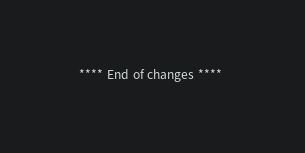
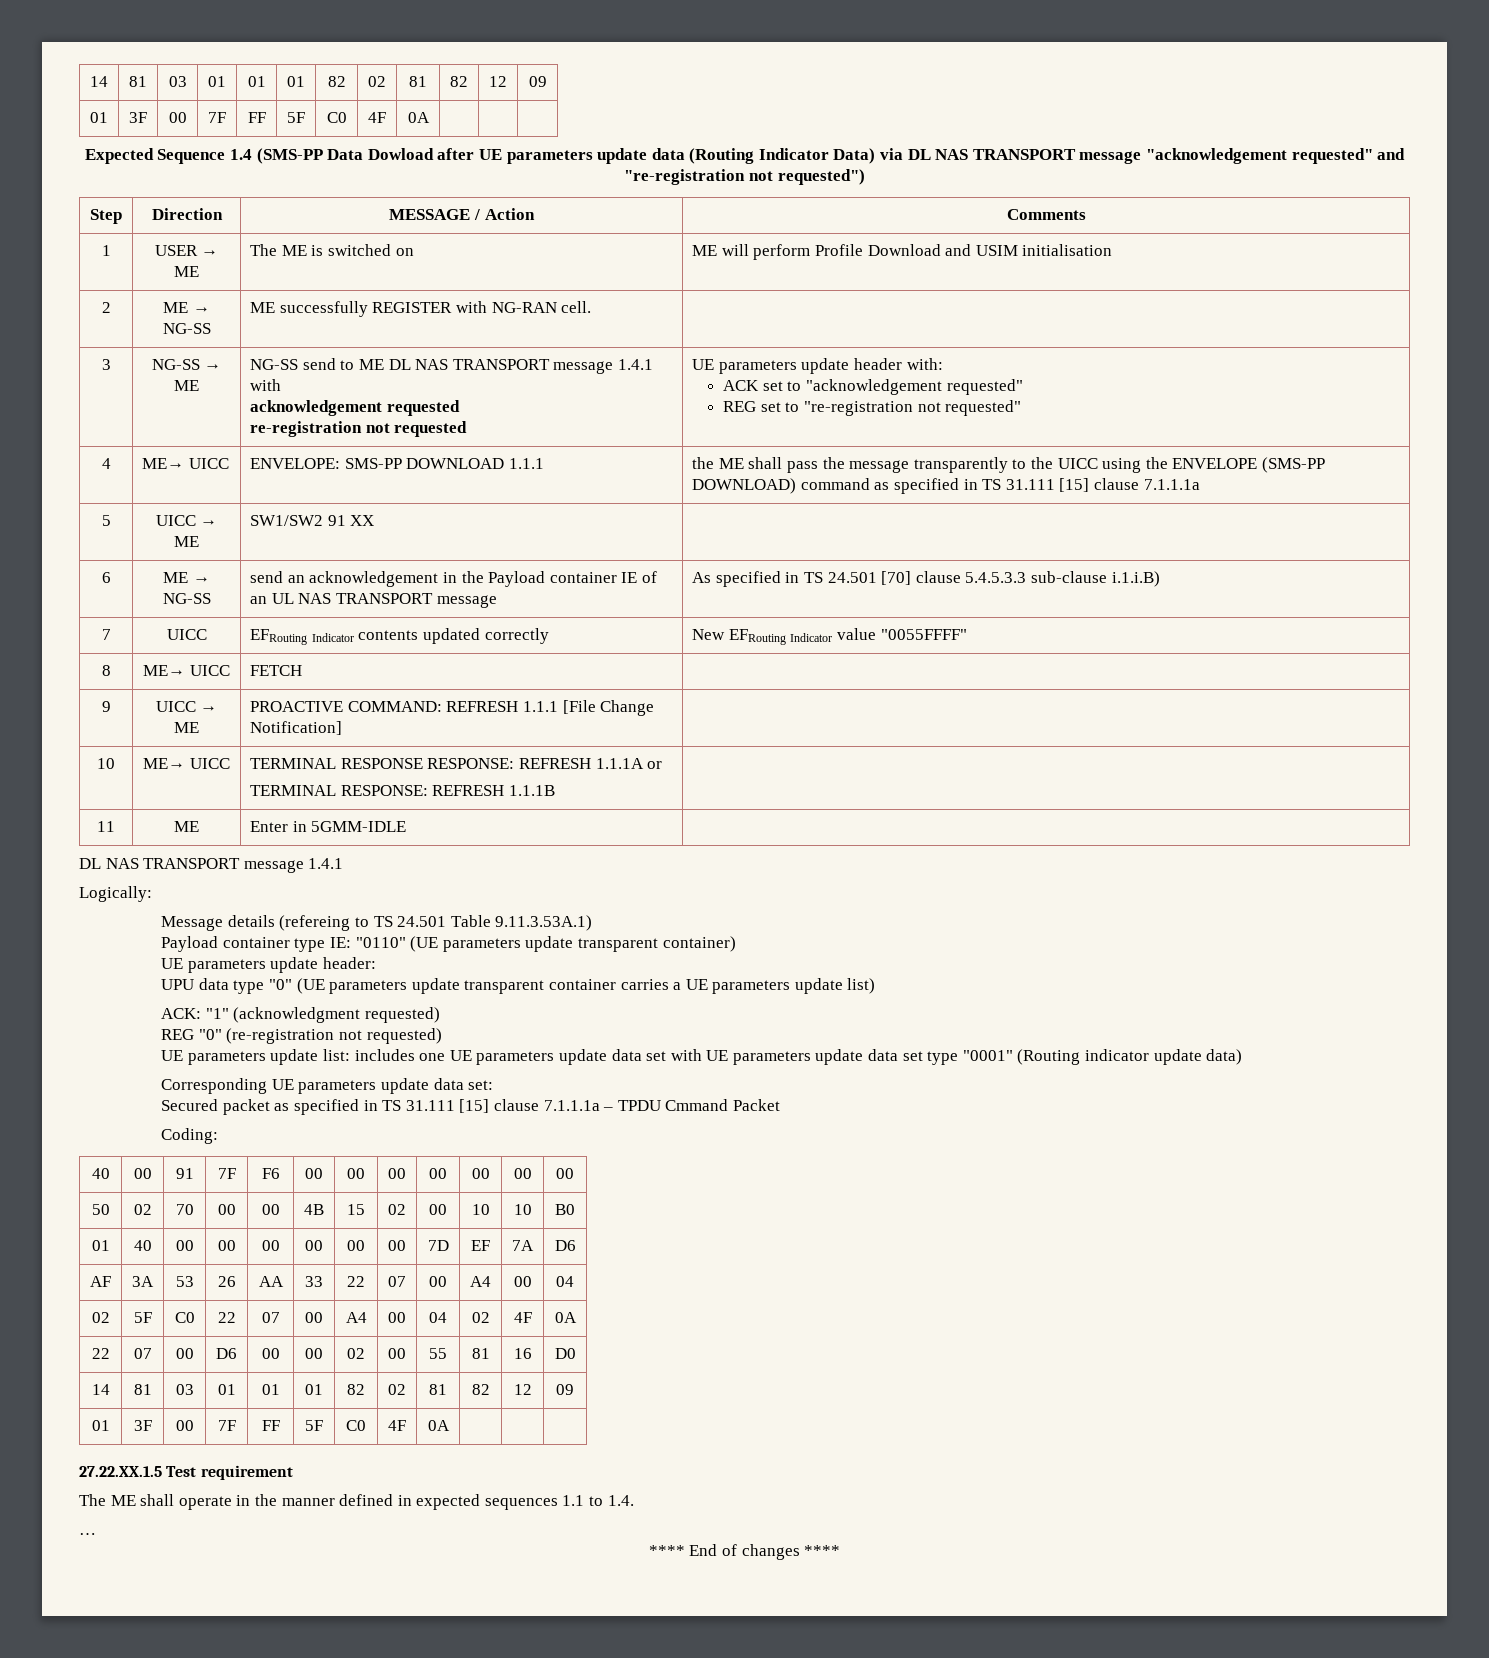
(79, 74) none -> [90,76,108,87] [129,76,147,87] [168,76,187,87] [208,76,226,87] [247,76,266,87] [287,76,305,87] [327,76,346,87] [368,76,386,87] [409,76,427,87] [450,76,468,87] [489,76,507,87] [528,76,547,87] [90,112,108,123] [129,112,147,123] [168,112,187,123] [208,112,226,123] [247,112,266,123] [287,112,305,123] [326,112,347,123] [368,112,386,123] [407,112,430,123] [84,148,1406,164] [624,169,865,185] [90,209,122,224] [151,208,223,220] [389,208,535,220] [1006,209,1086,220] [101,245,111,256] [154,245,219,256] [174,266,199,277] [250,244,414,256] [692,244,1113,260] [101,302,111,313] [163,302,210,313] [162,323,211,334] [250,301,592,317] [101,359,111,370] [151,359,222,370] [174,380,199,391] [250,358,653,374] [250,379,282,391] [250,400,460,416] [250,421,468,437] [692,358,943,374] [723,379,1023,395] [723,400,1022,416] [101,458,111,469] [142,458,229,469] [250,458,544,469] [692,457,1325,473] [692,478,1200,494] [101,515,111,526] [155,515,218,526] [174,536,199,547] [250,515,375,526] [101,572,111,583] [163,572,210,583] [162,593,211,604] [250,571,657,587] [250,593,497,608] [692,571,1160,587] [101,629,111,640] [166,629,207,640] [250,628,549,645] [692,628,967,645] [101,665,111,676] [143,665,230,676] [250,665,303,676] [101,701,111,712] [155,701,218,712] [174,722,199,733] [250,700,655,716] [250,721,343,735] [97,758,115,769] [143,758,230,769] [250,758,663,769] [250,785,555,796] [97,821,115,832] [174,821,199,832] [250,821,407,832] [79,858,344,873] [79,886,152,902] [161,915,593,931] [161,936,736,952] [161,957,376,973] [161,978,876,994] [161,1007,440,1023] [161,1028,442,1044] [161,1049,1243,1065] [161,1078,494,1094] [161,1099,780,1115] [161,1128,219,1144] [91,1168,110,1179] [133,1168,152,1179] [175,1168,194,1179] [217,1168,236,1179] [261,1168,280,1179] [305,1168,323,1179] [347,1168,365,1179] [388,1168,406,1179] [429,1168,447,1179] [471,1168,490,1179] [513,1168,532,1179] [556,1168,574,1179] [91,1204,110,1215] [133,1204,152,1215] [175,1204,194,1215] [217,1204,236,1215] [261,1204,280,1215] [304,1204,324,1215] [347,1204,365,1215] [388,1204,406,1215] [429,1204,447,1215] [471,1204,490,1215] [513,1204,532,1215] [555,1204,575,1215] [91,1240,110,1251] [133,1240,152,1251] [175,1240,194,1251] [217,1240,236,1251] [261,1240,280,1251] [305,1240,323,1251] [347,1240,365,1251] [388,1240,406,1251] [427,1240,449,1251] [471,1240,490,1251] [512,1240,534,1251] [554,1240,576,1251] [90,1276,111,1287] [132,1276,154,1287] [175,1276,194,1287] [217,1276,236,1287] [258,1276,284,1287] [305,1276,323,1287] [347,1276,365,1287] [388,1276,406,1287] [429,1276,447,1287] [470,1276,491,1287] [513,1276,532,1287] [556,1276,574,1287] [91,1312,110,1323] [133,1312,152,1323] [174,1312,195,1323] [217,1312,236,1323] [261,1312,280,1323] [305,1312,323,1323] [345,1312,367,1323] [388,1312,406,1323] [429,1312,447,1323] [471,1312,490,1323] [513,1312,532,1323] [554,1312,577,1323] [91,1348,110,1359] [133,1348,152,1359] [175,1348,194,1359] [216,1348,237,1359] [261,1348,280,1359] [305,1348,323,1359] [347,1348,365,1359] [388,1348,406,1359] [429,1348,447,1359] [471,1348,490,1359] [513,1348,532,1359] [554,1348,576,1359] [91,1384,110,1395] [133,1384,152,1395] [175,1384,194,1395] [217,1384,236,1395] [261,1384,280,1395] [305,1384,323,1395] [347,1384,365,1395] [388,1384,406,1395] [429,1384,447,1395] [471,1384,490,1395] [513,1384,532,1395] [556,1384,574,1395] [91,1420,110,1431] [133,1420,152,1431] [175,1420,194,1431] [217,1420,236,1431] [261,1420,280,1431] [305,1420,323,1431] [346,1420,366,1431] [388,1420,406,1431] [427,1420,450,1431] [79,1465,293,1480] [79,1494,634,1510] [79,1533,96,1535] 14 | 81 | 03 | 01 | 01 | 01 | 82 | 02 | 81 | 82 | 12 | 09 // 01 | 3F | 00 | 7F | FF | 5F | C0 | 4F | 0A | | | // Expected Sequence 1.4 (SMS-PP Data Dowload after UE parameters update data (Routing Indicator Data) via DL NAS TRANSPORT message "acknowledgement requested" and "re-registration not requested") // Step | Direction | MESSAGE / Action | Comments // 1 | USER → ME | The ME is switched on | ME will perform Profile Download and USIM initialisation // 2 | ME → NG-SS | ME successfully REGISTER with NG-RAN cell. | // 3 | NG-SS → ME | NG-SS send to ME DL NAS TRANSPORT message 1.4.1 with // acknowledgement requested // re-registration not requested | UE parameters update header with: // ACK set to "acknowledgement requested" // REG set to "re-registration not requested" // 4 | ME→ UICC | ENVELOPE: SMS-PP DOWNLOAD 1.1.1 | the ME shall pass the message transparently to the UICC using the ENVELOPE (SMS-PP DOWNLOAD) command as specified in TS 31.111 [15] clause 7.1.1.1a // 5 | UICC → ME | SW1/SW2 91 XX | // 6 | ME → NG-SS | send an acknowledgement in the Payload container IE of an UL NAS TRANSPORT message | As specified in TS 24.501 [70] clause 5.4.5.3.3 sub-clause i.1.i.B) // 7 | UICC | EFRouting Indicator contents updated correctly | New EFRouting Indicator value "0055FFFF" // 8 | ME→ UICC | FETCH | // 9 | UICC → ME | PROACTIVE COMMAND: REFRESH 1.1.1 [File Change Notification] | // 10 | ME→ UICC | TERMINAL RESPONSE RESPONSE: REFRESH 1.1.1A or // TERMINAL RESPONSE: REFRESH 1.1.1B | // 11 | ME | Enter in 5GMM-IDLE | // DL NAS TRANSPORT message 1.4.1 // Logically: // Message details (refereing to TS 24.501 Table 9.11.3.53A.1) // Payload container type IE: "0110" (UE parameters update transparent container) // UE parameters update header: // UPU data type "0" (UE parameters update transparent container carries a UE parameters update list) // ACK: "1" (acknowledgment requested) // REG "0" (re-registration not requested) // UE parameters update list: includes one UE parameters update data set with UE parameters update data set type "0001" (Routing indicator update data) // Corresponding UE parameters update data set: // Secured packet as specified in TS 31.111 [15] clause 7.1.1.1a – TPDU Cmmand Packet // Coding: // 40 | 00 | 91 | 7F | F6 | 00 | 00 | 00 | 00 | 00 | 00 | 00 // 50 | 02 | 70 | 00 | 00 | 4B | 15 | 02 | 00 | 10 | 10 | B0 // 01 | 40 | 00 | 00 | 00 | 00 | 00 | 00 | 7D | EF | 7A | D6 // AF | 3A | 53 | 26 | AA | 33 | 22 | 07 | 00 | A4 | 00 | 04 // 02 | 5F | C0 | 22 | 07 | 00 | A4 | 00 | 04 | 02 | 4F | 0A // 22 | 07 | 00 | D6 | 00 | 00 | 02 | 00 | 55 | 81 | 16 | D0 // 14 | 81 | 03 | 01 | 01 | 01 | 82 | 02 | 81 | 82 | 12 | 09 // 01 | 3F | 00 | 7F | FF | 5F | C0 | 4F | 0A | | | // 27.22.XX.1.5 Test requirement // The ME shall operate in the manner defined in expected sequences 1.1 to 1.4. // … //

